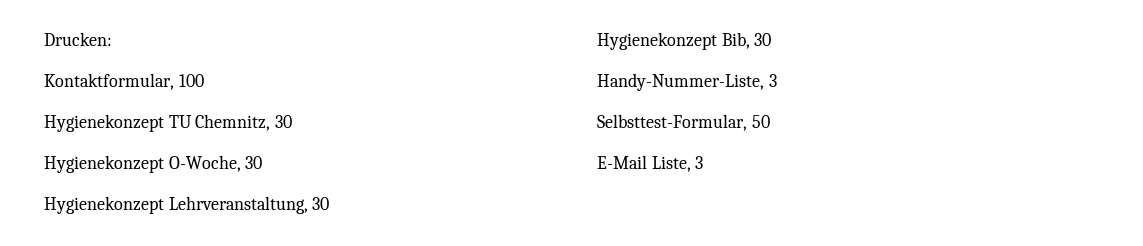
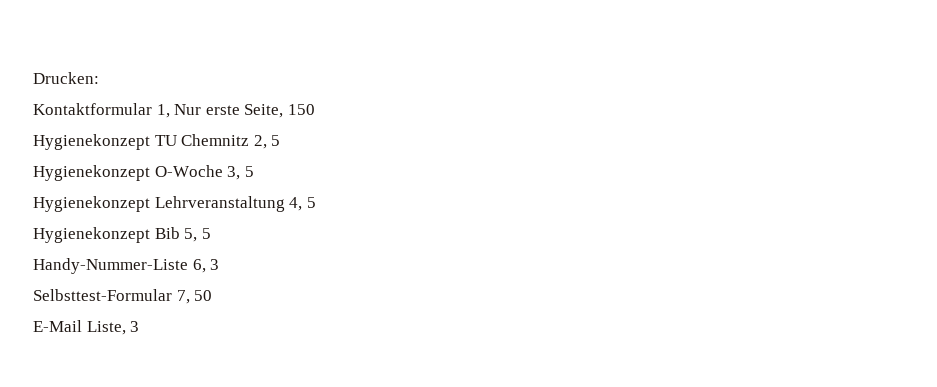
[44,73,204,90] [44,114,293,132] [44,155,263,173] [44,196,330,214] [597,32,772,50] [597,73,764,91] Kontaktformular, 100 // Hygienekonzept TU Chemnitz, 30 // Hygienekonzept O-Woche, 30 // Hygienekonzept Lehrveranstaltung, 30 // Hygienekonzept Bib, 30 // Handy-Nummer-Liste, -> [33,103,315,118] [33,134,281,150] [33,165,254,181] [33,196,316,212] [33,227,211,243] [33,258,206,274] Kontaktformular 1, Nur erste Seite, 150 // Hygienekonzept TU Chemnitz 2, 5 // Hygienekonzept O-Woche 3, 5 // Hygienekonzept Lehrveranstaltung 4, 5 // Hygienekonzept Bib 5, 5 // Handy-Nummer-Liste 6,
[597,114,747,131] Selbsttest-Formular, -> [33,289,190,304] Selbsttest-Formular 7,

